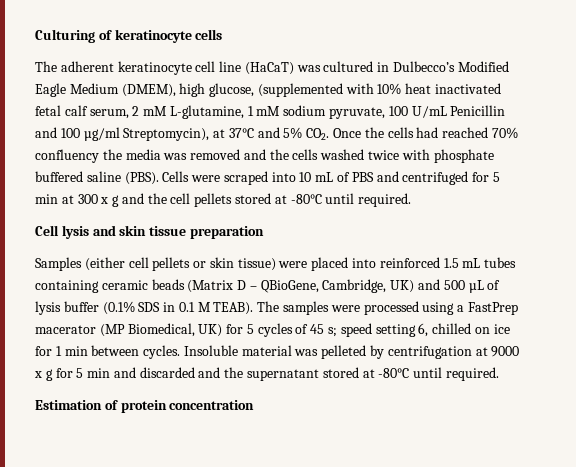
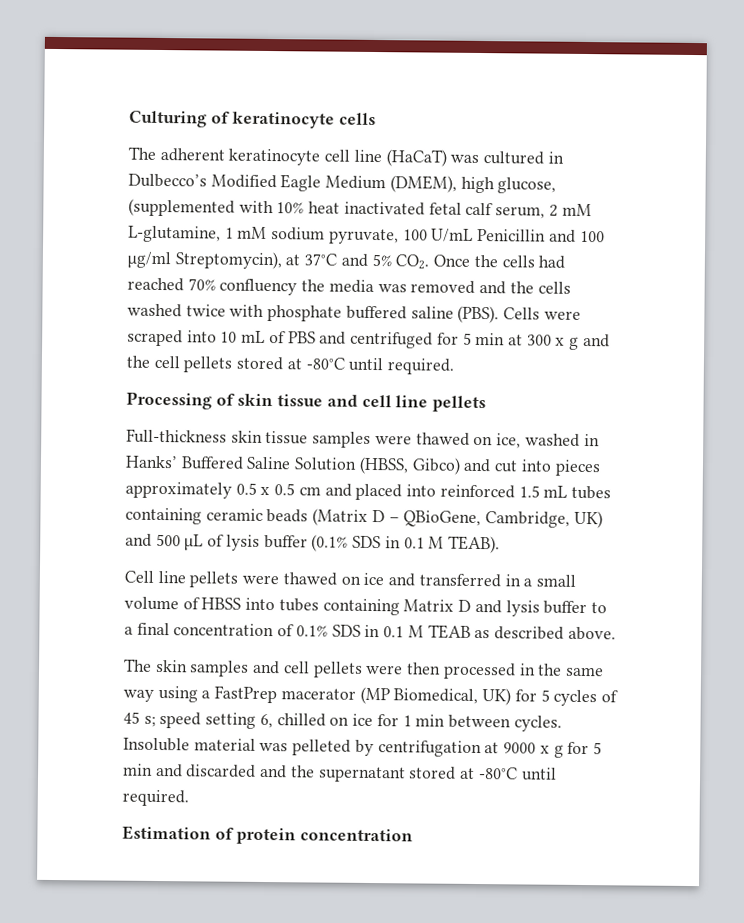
[35,225,264,239] [35,257,308,271] Cell lysis and skin tissue preparation // Samples (either cell pellets or skin tissue) were -> [126,391,487,413] [126,428,600,449] [125,455,601,477] [125,481,352,499] Processing of skin tissue and cell line pellets // Full-thickness skin tissue samples were thawed on ice, washed in Hanks’ Buffered Saline Solution (HBSS, Gibco) and cut into pieces approximately 0.5 x 0.5 cm and
[257,301,419,315] The samples were processed -> [124,570,576,588] [124,596,607,617] [124,622,616,641] [124,658,604,680] [123,689,154,702] // Cell line pellets were thawed on ice and transferred in a small volume of HBSS into tubes containing Matrix D and lysis buffer to a final concentration of 0.1% SDS in 0.1 M TEAB as described above. // The skin samples and cell pellets were then processed in the same way

